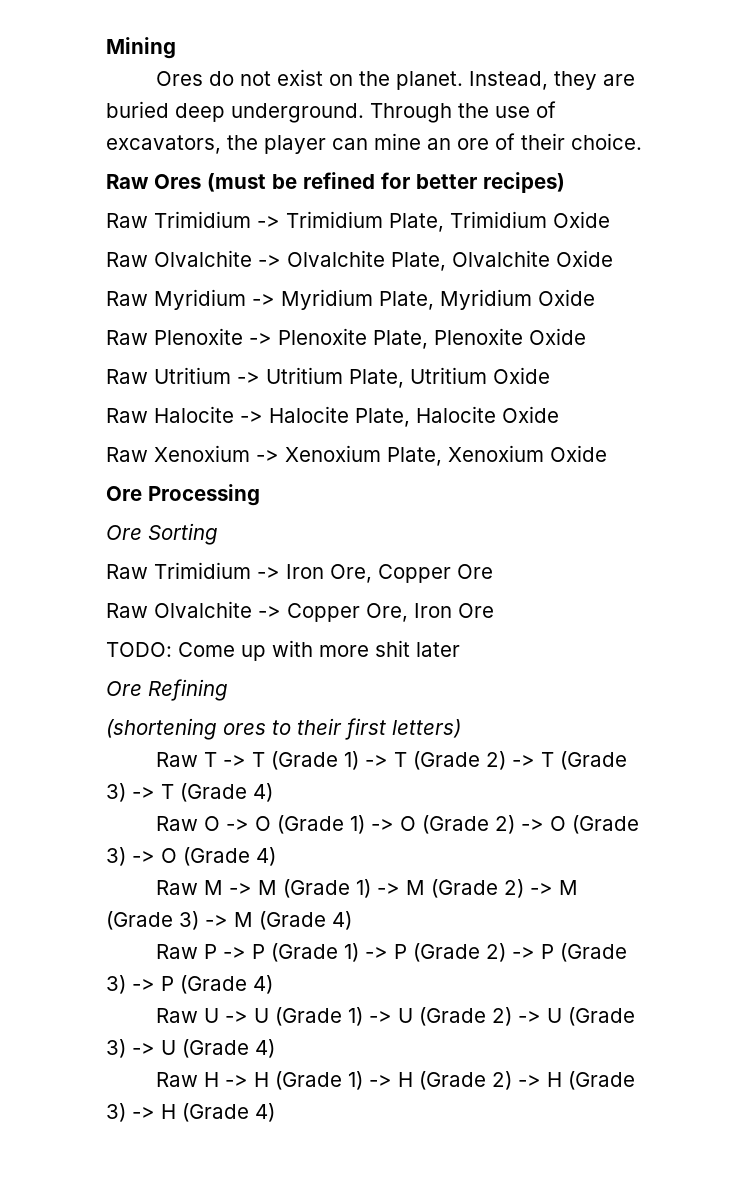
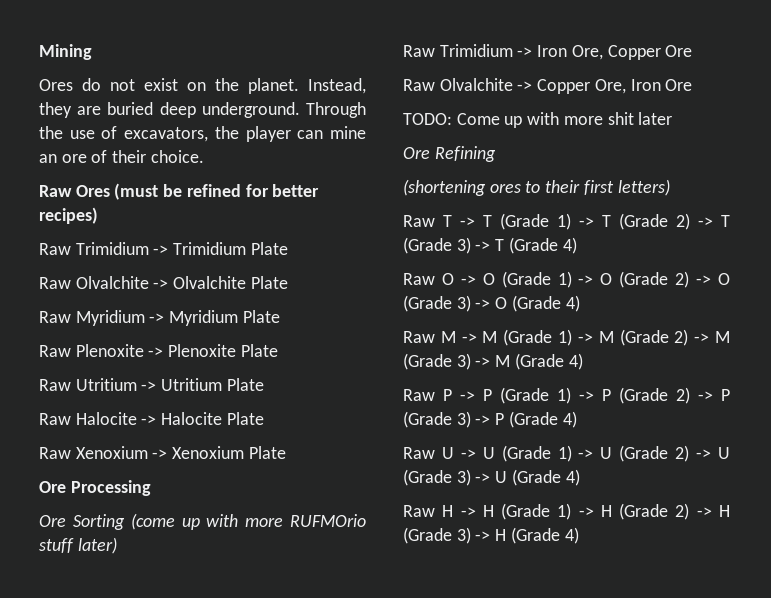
[389,211,610,232] Plate, Trimidium Oxide -> [250,242,288,255] Plate
[391,250,613,271] Plate, Olvalchite Oxide -> [250,276,288,289] Plate
[379,289,595,310] Plate, Myridium Oxide -> [242,310,280,323] Plate
[373,328,586,349] Plate, Plenoxite Oxide -> [240,344,278,357] Plate
[349,367,550,388] Plate, Utritium Oxide -> [226,378,264,391] Plate
[355,406,559,427] Plate, Halocite Oxide -> [226,412,264,425] Plate
[387,445,607,466] Plate, Xenoxium Oxide -> [248,446,286,459] Plate
(218, 534) none -> [130,513,366,530] [39,537,117,554] (come up with more RUFMOrio stuff later)

